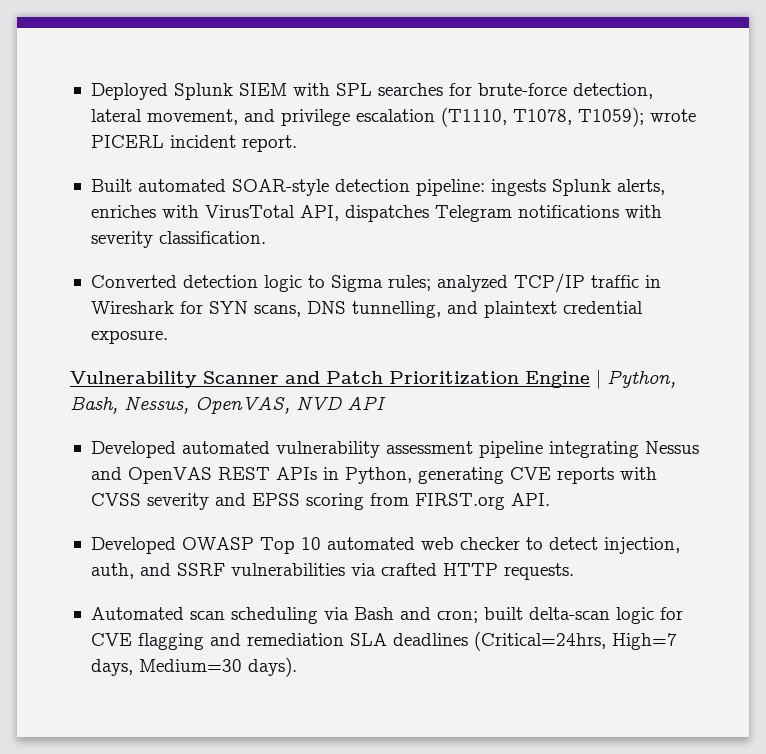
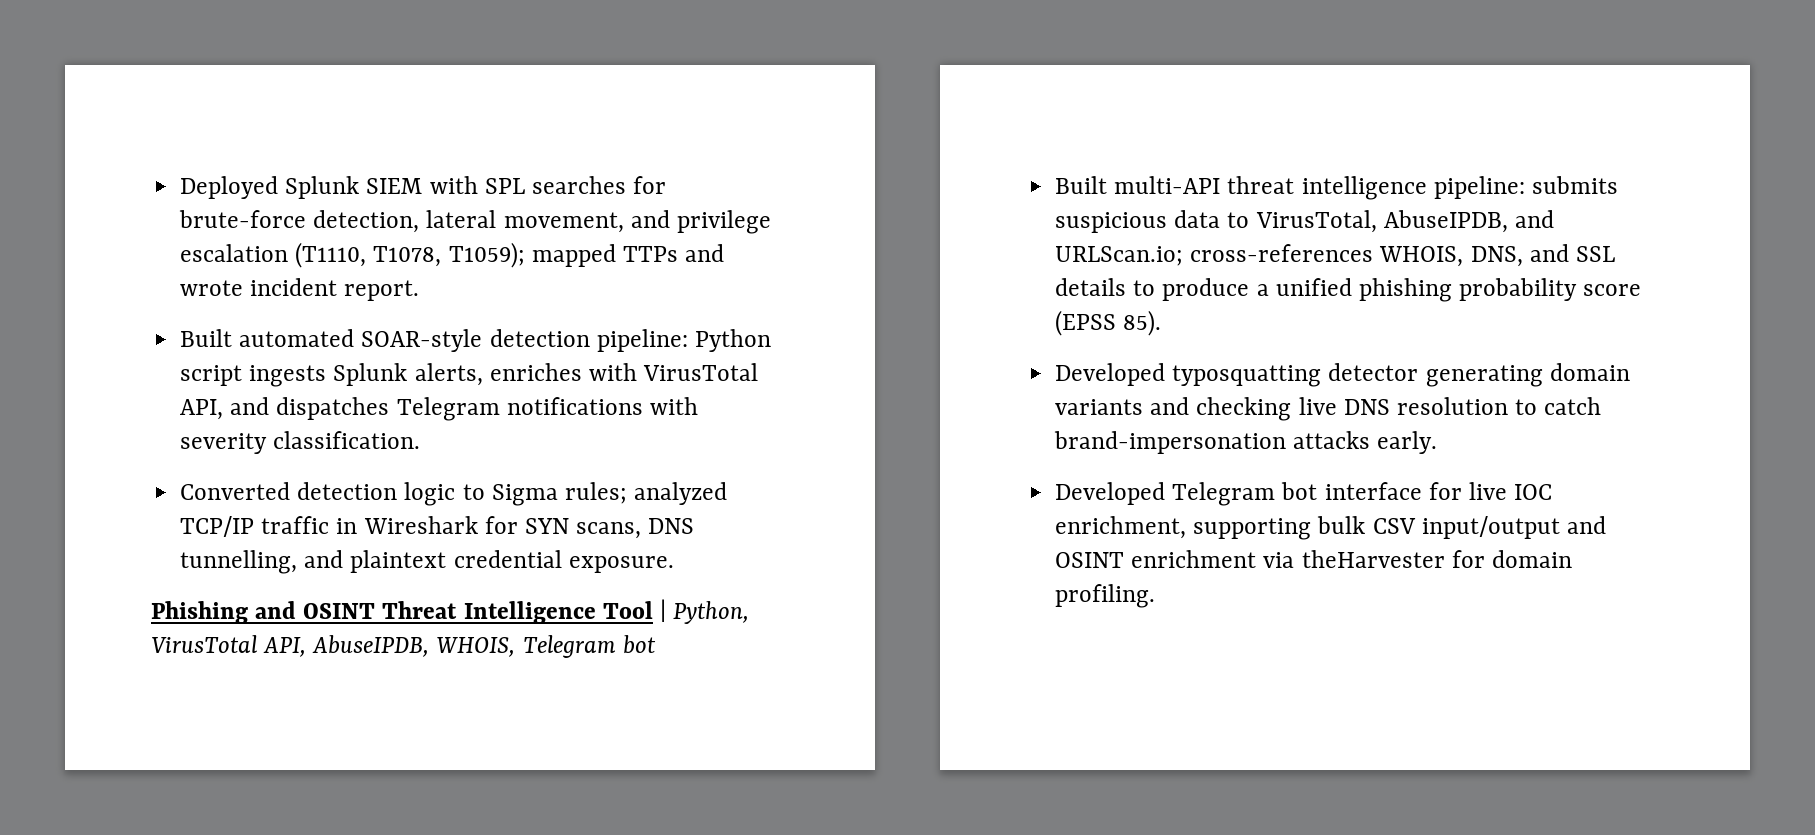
[649,109,696,122] [90,135,164,148] wrote PICERL -> [531,244,725,267] [180,280,244,296] mapped TTPs and wrote
(485, 187) none -> [694,329,771,352] [180,365,243,386] Python script
(339, 213) none -> [230,397,270,415] and
[70,369,676,389] [70,396,386,414] [90,441,699,458] [90,467,657,484] [90,493,550,510] [90,537,680,554] [90,563,574,580] [90,607,683,624] [90,631,677,651] [90,657,297,677] Vulnerability Scanner and Patch Prioritization Engine | Python, Bash, Nessus, OpenVAS, NVD API // Developed automated vulnerability assessment pipeline integrating Nessus and OpenVAS REST APIs in Python, generating CVE reports with CVSS severity and EPSS scoring from FIRST.org API. // Developed OWASP Top 10 automated web checker to detect injection, auth, and SSRF vulnerabilities via crafted HTTP requests. // Automated scan scheduling via Bash and cron; built delta-scan logic for CVE flagging and remediation SLA deadlines (Critical=24hrs, High=7 days, Medium=30 days). -> [151,599,750,624] [151,635,656,658] [1055,176,1618,200] [1055,210,1554,233] [1055,244,1615,267] [1055,278,1642,302] [1055,310,1162,336] [1055,363,1630,387] [1055,397,1602,421] [1054,431,1438,454] [1055,482,1553,506] [1055,516,1606,540] [1055,550,1572,568] [1055,584,1156,608] Phishing and OSINT Threat Intelligence Tool | Python, VirusTotal API, AbuseIPDB, WHOIS, Telegram bot // Built multi-API threat intelligence pipeline: submits suspicious data to VirusTotal, AbuseIPDB, and URLScan.io; cross-references WHOIS, DNS, and SSL details to produce a unified phishing probability score (EPSS 85). // Developed typosquatting detector generating domain variants and checking live DNS resolution to catch brand-impersonation attacks early. // Developed Telegram bot interface for live IOC enrichment, supporting bulk CSV input/output and OSINT enrichment via theHarvester for domain profiling.

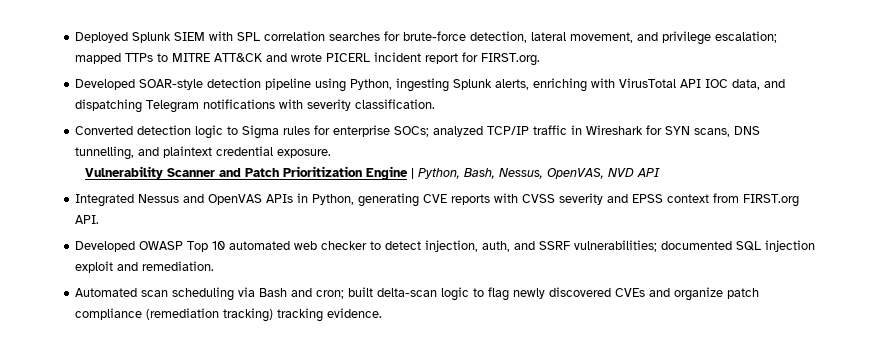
(525, 186) none -> [264,31,326,41] correlation
[180,242,725,268] [180,278,420,301] [180,329,771,352] [180,365,327,387] escalation (T1110, T1078, T1059); mapped TTPs and wrote incident report. // Built automated SOAR-style detection pipeline: Python script ingests -> [715,31,778,43] [75,52,541,66] [75,78,450,92] escalation; mapped TTPs to MITRE ATT&CK and wrote PICERL incident report for FIRST.org. // Developed SOAR-style detection pipeline using Python, ingesting
[489,363,582,381] enriches -> [533,78,588,92] enriching
[180,397,390,420] API, and dispatches -> [680,79,786,90] [75,99,143,113] API IOC data, and dispatching
[564,482,627,504] rules; -> [283,125,430,137] rules for enterprise SOCs;
[151,599,750,624] [151,635,656,658] [1055,176,1618,200] [1055,210,1554,233] [1055,244,1615,267] [1055,278,1642,302] [1055,310,1162,336] [1055,363,1630,387] [1055,397,1602,421] [1054,431,1438,454] [1055,482,1553,506] [1055,516,1606,540] [1055,550,1572,568] [1055,584,1156,608] Phishing and OSINT Threat Intelligence Tool | Python, VirusTotal API, AbuseIPDB, WHOIS, Telegram bot // Built multi-API threat intelligence pipeline: submits suspicious data to VirusTotal, AbuseIPDB, and URLScan.io; cross-references WHOIS, DNS, and SSL details to produce a unified phishing probability score (EPSS 85). // Developed typosquatting detector generating domain variants and checking live DNS resolution to catch brand-impersonation attacks early. // Developed Telegram bot interface for live IOC enrichment, supporting bulk CSV input/output and OSINT enrichment via theHarvester for domain profiling. -> [85,166,661,180] [75,193,800,207] [75,215,100,224] [75,240,816,252] [75,261,215,273] [75,287,760,301] [75,308,383,322] Vulnerability Scanner and Patch Prioritization Engine | Python, Bash, Nessus, OpenVAS, NVD API // Integrated Nessus and OpenVAS APIs in Python, generating CVE reports with CVSS severity and EPSS context from FIRST.org API. // Developed OWASP Top 10 automated web checker to detect injection, auth, and SSRF vulnerabilities; documented SQL injection exploit and remediation. // Automated scan scheduling via Bash and cron; built delta-scan logic to flag newly discovered CVEs and organize patch compliance (remediation tracking) tracking evidence.

